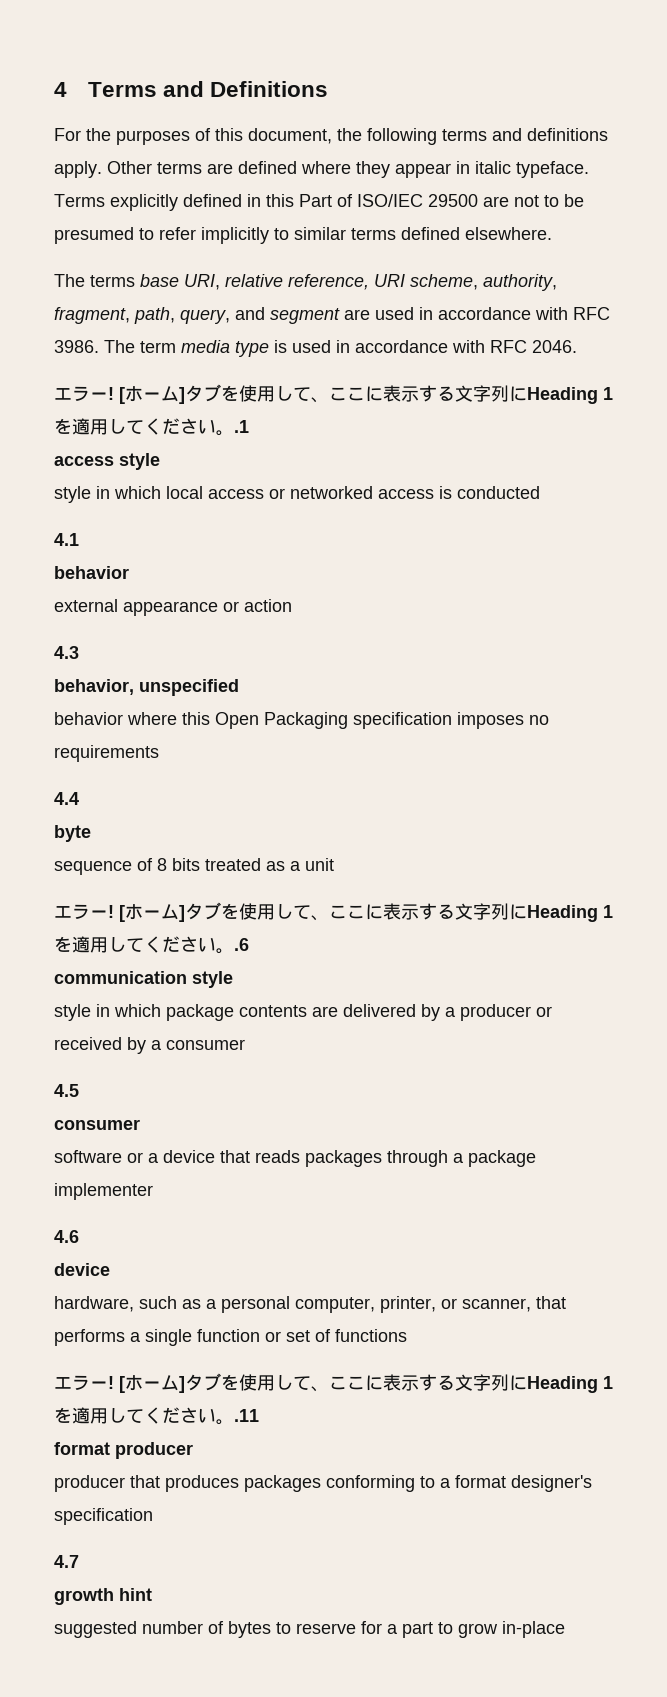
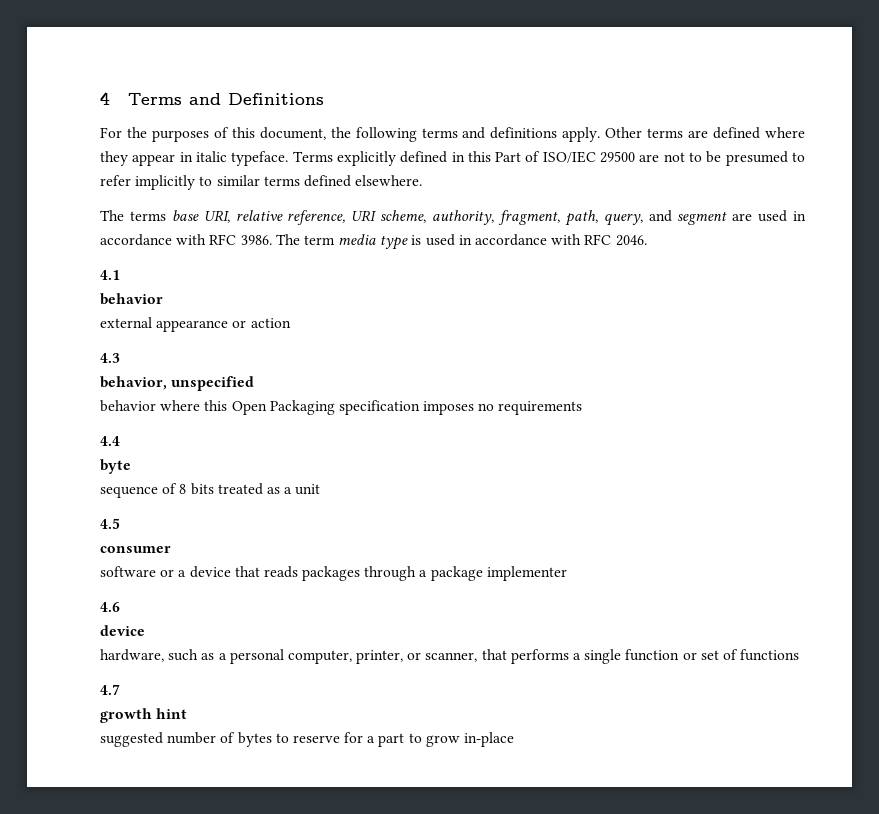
[54,384,613,404] [54,418,249,436] [54,453,160,470] [54,486,540,503] // エラー! [ホーム]タブを使用して、ここに表示する文字列にHeading 1を適用してください。.1 // access style // style in which local access or networked access is conducted -> (647, 240) none
[54,902,613,922] [54,936,249,954] [54,971,233,988] [54,1004,552,1021] [54,1037,245,1054] // エラー! [ホーム]タブを使用して、ここに表示する文字列にHeading 1を適用してください。.6 // communication style // style in which package contents are delivered by a producer or received by a consumer -> (321, 489) none
[54,1373,613,1393] [54,1407,259,1425] [54,1442,193,1459] [54,1475,592,1492] [54,1508,153,1525] // エラー! [ホーム]タブを使用して、ここに表示する文字列にHeading 1を適用してください。.11 // format producer // producer that produces packages conforming to a format designer's specification -> (800, 655) none

